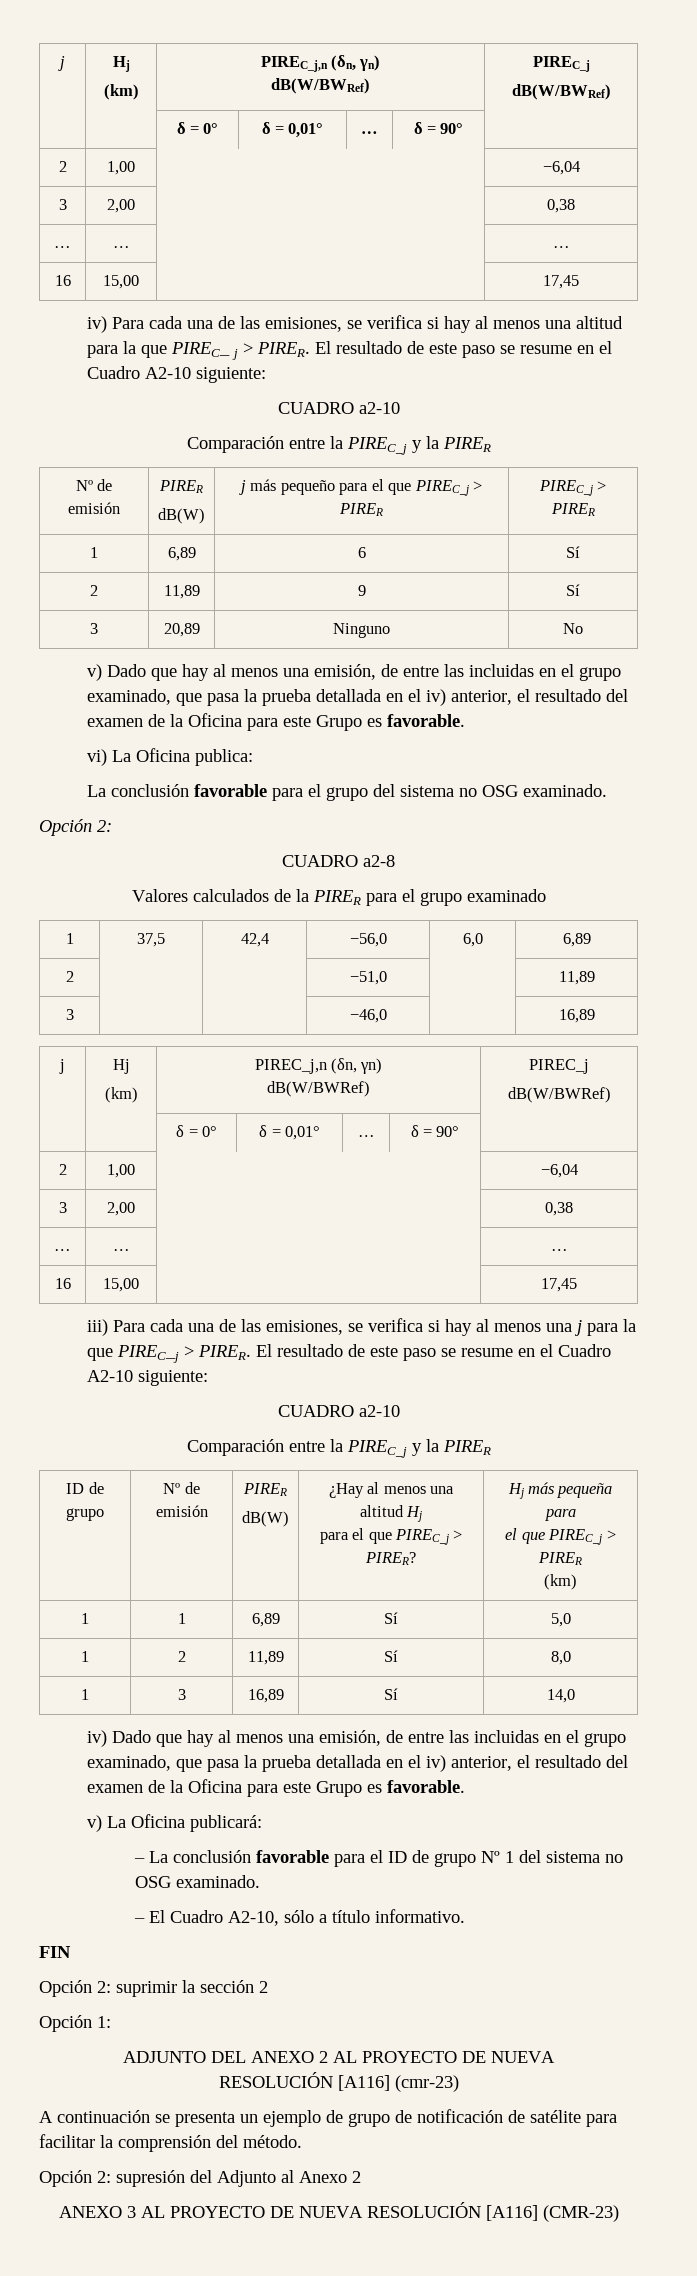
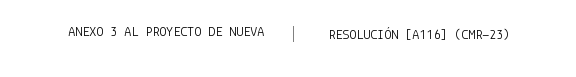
[58,56,65,71] [112,56,130,72] [103,84,139,100] [260,55,381,72] [271,78,370,94] [532,56,590,72] [511,84,611,100] [176,122,219,134] [261,122,324,138] [361,131,378,134] [413,122,464,134] [58,161,67,172] [107,161,135,175] [542,161,580,175] [58,199,67,210] [107,199,135,213] [547,199,575,213] [54,246,71,248] [112,246,130,248] [552,246,570,248] [54,275,71,286] [103,275,139,289] [543,275,579,289] [86,315,623,333] [86,341,612,360] [86,366,266,383] [277,402,400,414] [186,436,491,455] [75,479,113,491] [68,502,120,514] [159,480,203,493] [158,508,205,524] [238,479,483,496] [339,503,383,516] [538,480,607,496] [550,503,595,516] [90,547,98,558] [167,547,196,561] [357,547,366,558] [566,546,580,558] [90,585,98,596] [163,585,200,599] [357,585,366,596] [566,584,580,596] [90,623,98,634] [163,623,200,637] [333,623,390,638] [563,623,583,634] [86,664,621,681] [86,689,628,706] [86,713,465,731] [86,748,253,766] [86,784,607,801] [39,819,112,836] [282,855,395,867] [131,889,546,906] [65,933,74,944] [137,933,165,947] [240,933,269,947] [349,933,387,947] [462,933,483,947] [562,933,591,947] [65,971,74,982] [349,971,387,985] [558,971,595,985] [65,1009,74,1020] [349,1009,387,1023] [558,1009,595,1023] [59,1059,65,1074] [112,1059,130,1074] [104,1087,138,1103] [254,1058,383,1074] [267,1081,370,1097] [529,1059,589,1074] [507,1087,611,1103] [176,1125,217,1137] [259,1125,320,1140] [357,1135,375,1137] [410,1125,460,1137] [58,1164,67,1175] [107,1164,135,1178] [540,1164,578,1178] [58,1202,67,1213] [107,1202,135,1216] [545,1202,573,1216] [54,1249,71,1251] [112,1249,130,1251] [550,1249,568,1251] [54,1278,71,1289] [103,1278,139,1292] [541,1278,577,1292] [86,1318,636,1336] [86,1344,611,1363] [86,1370,208,1386] [277,1405,400,1417] [186,1439,491,1458] [66,1482,104,1494] [66,1508,104,1521] [163,1482,200,1494] [155,1505,208,1517] [243,1483,287,1496] [242,1511,289,1527] [328,1482,455,1498] [359,1505,423,1522] [319,1528,463,1545] [365,1552,416,1565] [507,1482,613,1499] [544,1509,576,1521] [505,1528,616,1545] [538,1552,582,1565] [544,1574,577,1590] [81,1613,89,1624] [177,1613,186,1624] [251,1613,280,1627] [384,1612,398,1624] [550,1613,571,1627] [81,1651,89,1662] [177,1651,186,1662] [247,1651,284,1665] [384,1650,398,1662] [550,1651,571,1665] [81,1689,89,1700] [177,1689,186,1700] [247,1689,284,1703] [384,1688,398,1700] [546,1689,575,1703] [86,1730,626,1747] [86,1755,628,1772] [86,1779,465,1797] [86,1814,262,1832] [133,1850,623,1867] [134,1875,260,1888] [133,1909,465,1926] [39,1946,71,1958] [39,1980,268,1997] [39,2015,111,2032] [123,2051,555,2063] [218,2072,459,2092] [39,2109,617,2127] [39,2134,302,2152] [39,2170,361,2187] j | Hj // (km) | PIREC_j,n (δn, γn) // dB(W/BWRef) | PIREC_j // dB(W/BWRef) // | | δ = 0° | δ = 0,01° | … | δ = 90° | // 2 | 1,00 | | −6,04 // 3 | 2,00 | | 0,38 // … | … | | … // 16 | 15,00 | | 17,45 // iv) Para cada una de las emisiones, se verifica si hay al menos una altitud para la que PIREC_ j > PIRER. El resultado de este paso se resume en el Cuadro A2-10 siguiente: // CUADRO a2-10 // Comparación entre la PIREC_j y la PIRER // Nº de emisión | PIRER // dB(W) | j más pequeño para el que PIREC_j > PIRER | PIREC_j > PIRER // 1 | 6,89 | 6 | Sí // 2 | 11,89 | 9 | Sí // 3 | 20,89 | Ninguno | No // v) Dado que hay al menos una emisión, de entre las incluidas en el grupo examinado, que pasa la prueba detallada en el iv) anterior, el resultado del examen de la Oficina para este Grupo es favorable. // vi) La Oficina publica: // La conclusión favorable para el grupo del sistema no OSG examinado. // Opción 2: // CUADRO a2-8 // Valores calculados de la PIRER para el grupo examinado // 1 | 37,5 | 42,4 | −56,0 | 6,0 | 6,89 // 2 | | | −51,0 | | 11,89 // 3 | | | −46,0 | | 16,89 // j | Hj // (km) | PIREC_j,n (δn, γn) // dB(W/BWRef) | PIREC_j // dB(W/BWRef) // | | δ = 0° | δ = 0,01° | … | δ = 90° | // 2 | 1,00 | | −6,04 // 3 | 2,00 | | 0,38 // … | … | | … // 16 | 15,00 | | 17,45 // iii) Para cada una de las emisiones, se verifica si hay al menos una j para la que PIREC_j > PIRER. El resultado de este paso se resume en el Cuadro A2-10 siguiente: // CUADRO a2-10 // Comparación entre la PIREC_j y la PIRER // ID de grupo | Nº de emisión | PIRER // dB(W) | ¿Hay al menos una altitud Hj // para el que PIREC_j > PIRER? | Hj más pequeña para // el que PIREC_j > PIRER // (km) // 1 | 1 | 6,89 | Sí | 5,0 // 1 | 2 | 11,89 | Sí | 8,0 // 1 | 3 | 16,89 | Sí | 14,0 // iv) Dado que hay al menos una emisión, de entre las incluidas en el grupo examinado, que pasa la prueba detallada en el iv) anterior, el resultado del examen de la Oficina para este Grupo es favorable. // v) La Oficina publicará: // – La conclusión favorable para el ID de grupo Nº 1 del sistema no OSG examinado. // – El Cuadro A2-10, sólo a título informativo. // FIN // Opción 2: suprimir la sección 2 // Opción 1: // ADJUNTO DEL ANEXO 2 AL PROYECTO DE NUEVA // RESOLUCIÓN [A116] (cmr-23) // A continuación se presenta un ejemplo de grupo de notificación de satélite para facilitar la comprensión del método. // Opción 2: supresión del Adjunto al Anexo 2 // -> (68, 31) none

